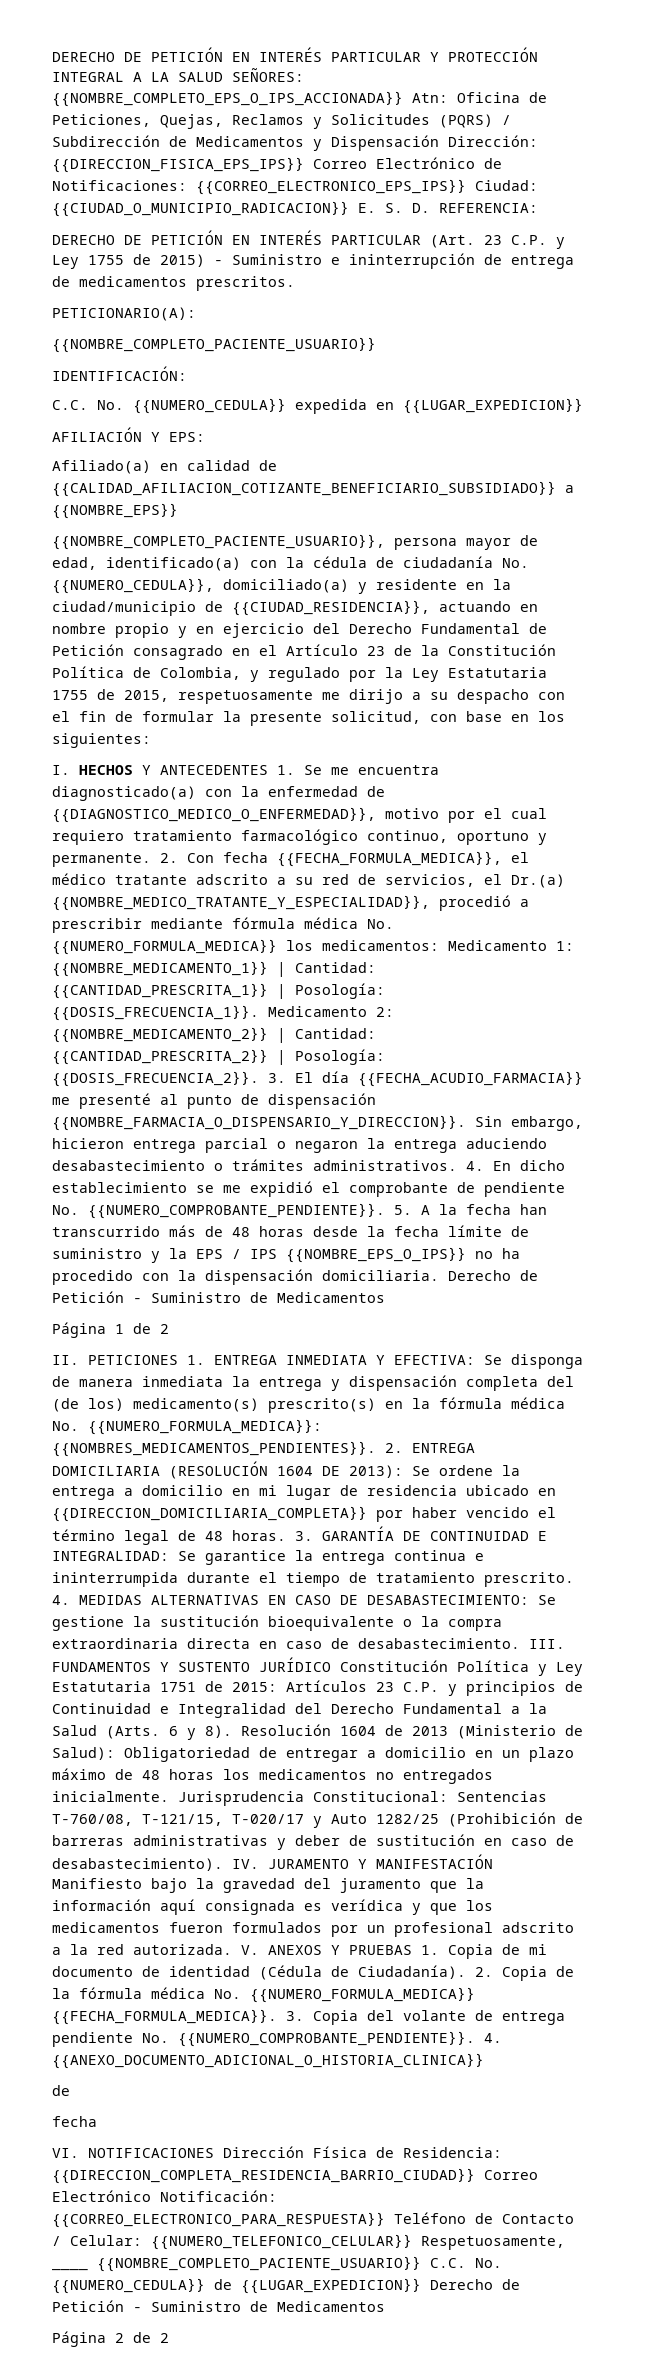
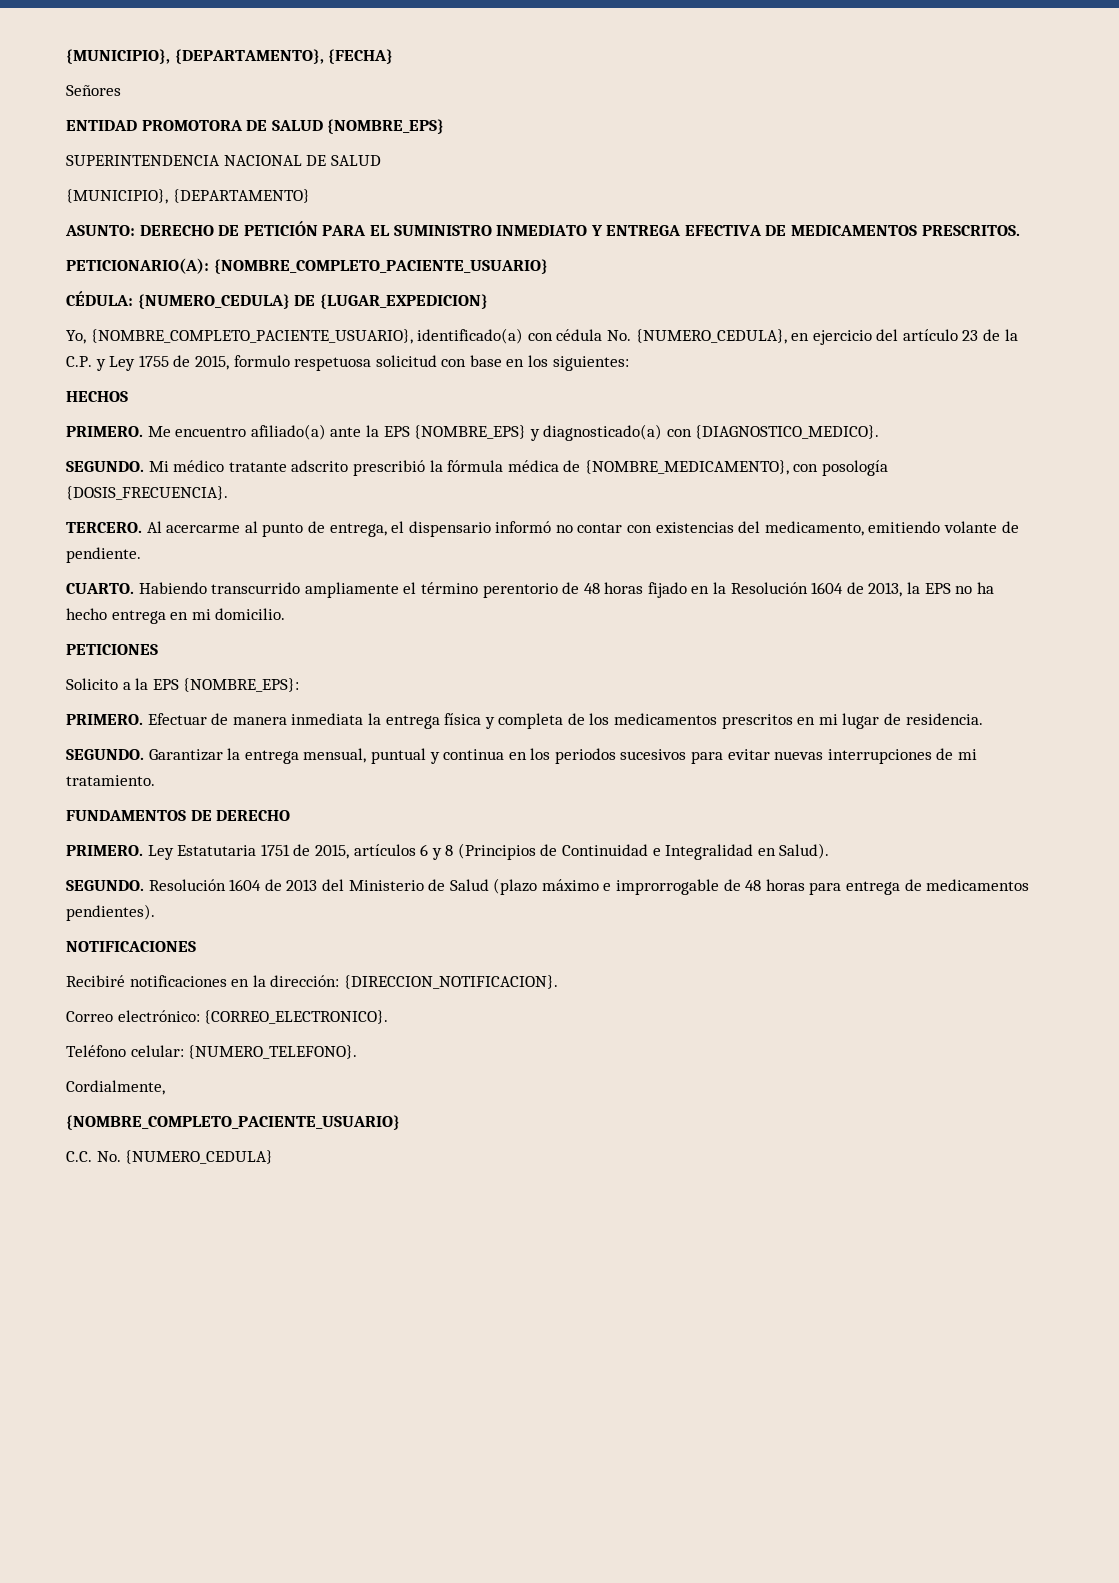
[52,47,538,62] [52,68,304,82] [52,91,547,107] [52,114,511,129] [52,135,538,151] [52,157,502,173] [52,179,538,195] [52,201,538,217] [52,230,502,248] DERECHO DE PETICIÓN EN INTERÉS PARTICULAR Y PROTECCIÓN INTEGRAL A LA SALUD SEÑORES: {{NOMBRE_COMPLETO_EPS_O_IPS_ACCIONADA}} Atn: Oficina de Peticiones, Quejas, Reclamos y Solicitudes (PQRS) / Subdirección de Medicamentos y Dispensación Dirección: {{DIRECCION_FISICA_EPS_IPS}} Correo Electrónico de Notificaciones: {{CORREO_ELECTRONICO_EPS_IPS}} Ciudad: {{CIUDAD_O_MUNICIPIO_RADICACION}} E. S. D. REFERENCIA: // DERECHO DE PETICIÓN EN INTERÉS PARTICULAR (Art. 23 -> [66,49,394,64] [66,85,121,96] [66,119,445,134] [66,155,381,166] [66,189,310,204] [65,221,1020,236] [66,258,548,274] [66,291,488,309] [66,328,1018,345] {MUNICIPIO}, {DEPARTAMENTO}, {FECHA} // Señores // ENTIDAD PROMOTORA DE SALUD {NOMBRE_EPS} // SUPERINTENDENCIA NACIONAL DE SALUD // {MUNICIPIO}, {DEPARTAMENTO} // ASUNTO: DERECHO DE PETICIÓN PARA EL SUMINISTRO INMEDIATO Y ENTREGA EFECTIVA DE MEDICAMENTOS PRESCRITOS. // PETICIONARIO(A): {NOMBRE_COMPLETO_PACIENTE_USUARIO} // CÉDULA: {NUMERO_CEDULA} DE {LUGAR_EXPEDICION} // Yo, {NOMBRE_COMPLETO_PACIENTE_USUARIO}, identificado(a) con cédula No. {NUMERO_CEDULA}, en ejercicio del artículo 23 de la
[160,253,574,269] [52,276,295,291] [52,307,196,321] [52,337,376,353] [52,366,187,381] [52,398,583,414] [52,427,205,442] [52,460,277,474] [52,481,574,497] [52,503,178,519] [52,534,538,550] [52,556,529,571] [52,578,511,594] [52,600,538,616] [52,623,547,638] [52,644,556,660] [52,666,547,682] [52,689,565,704] [52,711,421,726] 2015) - Suministro e ininterrupción de entrega de medicamentos prescritos. // PETICIONARIO(A): // {{NOMBRE_COMPLETO_PACIENTE_USUARIO}} // IDENTIFICACIÓN: // C.C. No. {{NUMERO_CEDULA}} expedida en {{LUGAR_EXPEDICION}} // AFILIACIÓN Y EPS: // Afiliado(a) en calidad de {{CALIDAD_AFILIACION_COTIZANTE_BENEFICIARIO_SUBSIDIADO}} a {{NOMBRE_EPS}} // {{NOMBRE_COMPLETO_PACIENTE_USUARIO}}, persona mayor de edad, identificado(a) con la cédula de ciudadanía No. {{NUMERO_CEDULA}}, domiciliado(a) y residente en la ciudad/municipio de {{CIUDAD_RESIDENCIA}}, actuando en nombre propio y en ejercicio del Derecho Fundamental de Petición consagrado en el Artículo 23 de la Constitución Política de Colombia, y regulado por la Ley Estatutaria 1755 de 2015, respetuosamente me dirijo a su despacho con el fin de formular la presente solicitud, -> [194,355,437,371] 2015, formulo respetuosa solicitud
[52,765,70,775] I. -> (629, 363) none
[142,765,439,775] [52,786,385,801] [52,807,547,823] [52,829,547,845] [52,851,529,867] [52,873,565,888] [52,895,529,911] [52,917,394,933] [52,939,574,955] [52,961,376,977] [52,983,385,999] [52,1005,394,1021] [52,1027,376,1043] [52,1049,385,1065] [52,1071,583,1087] [52,1093,376,1109] [52,1115,583,1131] [52,1138,547,1153] [52,1159,565,1171] [52,1181,565,1197] [52,1203,547,1219] [52,1225,529,1237] [52,1247,520,1263] [52,1269,538,1285] [52,1291,385,1303] [52,1322,169,1338] [52,1354,583,1369] Y ANTECEDENTES 1. Se me encuentra diagnosticado(a) con la enfermedad de {{DIAGNOSTICO_MEDICO_O_ENFERMEDAD}}, motivo por el cual requiero tratamiento farmacológico continuo, oportuno y permanente. 2. Con fecha {{FECHA_FORMULA_MEDICA}}, el médico tratante adscrito a su red de servicios, el Dr.(a) {{NOMBRE_MEDICO_TRATANTE_Y_ESPECIALIDAD}}, procedió a prescribir mediante fórmula médica No. {{NUMERO_FORMULA_MEDICA}} los medicamentos: Medicamento 1: {{NOMBRE_MEDICAMENTO_1}} | Cantidad: {{CANTIDAD_PRESCRITA_1}} | Posología: {{DOSIS_FRECUENCIA_1}}. Medicamento 2: {{NOMBRE_MEDICAMENTO_2}} | Cantidad: {{CANTIDAD_PRESCRITA_2}} | Posología: {{DOSIS_FRECUENCIA_2}}. 3. El día {{FECHA_ACUDIO_FARMACIA}} me presenté al punto de dispensación {{NOMBRE_FARMACIA_O_DISPENSARIO_Y_DIRECCION}}. Sin embargo, hicieron entrega parcial o negaron la entrega aduciendo desabastecimiento o trámites administrativos. 4. En dicho establecimiento se me expidió el comprobante de pendiente No. {{NUMERO_COMPROBANTE_PENDIENTE}}. 5. A la fecha han transcurrido más de 48 horas desde la fecha límite de suministro y la EPS / IPS {{NOMBRE_EPS_O_IPS}} no ha procedido con la dispensación domiciliaria. Derecho de Petición - Suministro de Medicamentos // Página 1 de 2 // II. PETICIONES 1. ENTREGA INMEDIATA Y EFECTIVA: Se disponga -> [66,424,880,441] [66,460,889,476] [66,486,228,500] [66,521,1019,537] [66,547,141,563] [66,582,994,598] [66,608,286,624] [66,644,158,655] [66,678,300,692] [66,713,207,725] // PRIMERO. Me encuentro afiliado(a) ante la EPS {NOMBRE_EPS} y diagnosticado(a) con {DIAGNOSTICO_MEDICO}. // SEGUNDO. Mi médico tratante adscrito prescribió la fórmula médica de {NOMBRE_MEDICAMENTO}, con posología {DOSIS_FRECUENCIA}. // TERCERO. Al acercarme al punto de entrega, el dispensario informó no contar con existencias del medicamento, emitiendo volante de pendiente. // CUARTO. Habiendo transcurrido ampliamente el término perentorio de 48 horas fijado en la Resolución 1604 de 2013, la EPS no ha hecho entrega en mi domicilio. // PETICIONES // Solicito a la EPS {NOMBRE_EPS}: // PRIMERO. Efectuar
[331,1375,574,1391] [52,1397,565,1413] [52,1419,322,1435] [52,1441,475,1457] [52,1461,520,1479] [52,1485,556,1500] [52,1506,556,1522] [52,1526,547,1545] [52,1550,484,1565] [52,1572,574,1587] [52,1595,556,1605] [52,1615,502,1631] [52,1638,565,1649] [52,1657,583,1676] [52,1680,583,1696] [52,1703,547,1718] [52,1724,583,1740] [52,1747,574,1762] [52,1768,493,1784] [52,1791,547,1806] [52,1812,583,1828] [52,1834,574,1850] [52,1854,493,1871] [52,1878,484,1893] [52,1899,493,1915] [52,1922,574,1937] [52,1944,547,1959] [52,1965,574,1981] [52,1987,475,2003] [52,2009,565,2025] [52,2031,502,2047] [52,2053,484,2069] [52,2085,70,2096] [52,2116,97,2127] [52,2146,502,2158] [52,2168,538,2184] [52,2190,277,2202] [52,2212,574,2228] [52,2234,565,2250] [52,2256,502,2272] [52,2278,520,2294] [52,2300,385,2312] [52,2331,169,2347] y dispensación completa del (de los) medicamento(s) prescrito(s) en la fórmula médica No. {{NUMERO_FORMULA_MEDICA}}: {{NOMBRES_MEDICAMENTOS_PENDIENTES}}. 2. ENTREGA DOMICILIARIA (RESOLUCIÓN 1604 DE 2013): Se ordene la entrega a domicilio en mi lugar de residencia ubicado en {{DIRECCION_DOMICILIARIA_COMPLETA}} por haber vencido el término legal de 48 horas. 3. GARANTÍA DE CONTINUIDAD E INTEGRALIDAD: Se garantice la entrega continua e ininterrumpida durante el tiempo de tratamiento prescrito. 4. MEDIDAS ALTERNATIVAS EN CASO DE DESABASTECIMIENTO: Se gestione la sustitución bioequivalente o la compra extraordinaria directa en caso de desabastecimiento. III. FUNDAMENTOS Y SUSTENTO JURÍDICO Constitución Política y Ley Estatutaria 1751 de 2015: Artículos 23 C.P. y principios de Continuidad e Integralidad del Derecho Fundamental a la Salud (Arts. 6 y 8). Resolución 1604 de 2013 (Ministerio de Salud): Obligatoriedad de entregar a domicilio en un plazo máximo de 48 horas los medicamentos no entregados inicialmente. Jurisprudencia Constitucional: Sentencias T-760/08, T-121/15, T-020/17 y Auto 1282/25 (Prohibición de barreras administrativas y deber de sustitución en caso de desabastecimiento). IV. JURAMENTO Y MANIFESTACIÓN Manifiesto bajo la gravedad del juramento que la información aquí consignada es verídica y que los medicamentos fueron formulados por un profesional adscrito a la red autorizada. V. ANEXOS Y PRUEBAS 1. Copia de mi documento de identidad (Cédula de Ciudadanía). 2. Copia de la fórmula médica No. {{NUMERO_FORMULA_MEDICA}} {{FECHA_FORMULA_MEDICA}}. 3. Copia del volante de entrega pendiente No. {{NUMERO_COMPROBANTE_PENDIENTE}}. 4. {{ANEXO_DOCUMENTO_ADICIONAL_O_HISTORIA_CLINICA}} // de // fecha // VI. NOTIFICACIONES Dirección Física de Residencia: {{DIRECCION_COMPLETA_RESIDENCIA_BARRIO_CIUDAD}} Correo Electrónico Notificación: {{CORREO_ELECTRONICO_PARA_RESPUESTA}} Teléfono de Contacto / Celular: {{NUMERO_TELEFONICO_CELULAR}} Respetuosamente, ____ {{NOMBRE_COMPLETO_PACIENTE_USUARIO}} C.C. No. {{NUMERO_CEDULA}} de {{LUGAR_EXPEDICION}} Derecho de Petición - Suministro de Medicamentos // Página 2 de 2 -> [444,713,983,729] [66,748,978,764] [66,775,155,786] [66,810,291,821] [66,843,830,860] [66,878,1030,895] [66,904,155,921] [66,941,196,952] [66,975,558,989] [66,1010,389,1024] [66,1045,358,1059] [66,1080,165,1095] [66,1115,400,1130] [66,1150,274,1164] física y completa de los medicamentos prescritos en mi lugar de residencia. // SEGUNDO. Garantizar la entrega mensual, puntual y continua en los periodos sucesivos para evitar nuevas interrupciones de mi tratamiento. // FUNDAMENTOS DE DERECHO // PRIMERO. Ley Estatutaria 1751 de 2015, artículos 6 y 8 (Principios de Continuidad e Integralidad en Salud). // SEGUNDO. Resolución 1604 de 2013 del Ministerio de Salud (plazo máximo e improrrogable de 48 horas para entrega de medicamentos pendientes). // NOTIFICACIONES // Recibiré notificaciones en la dirección: {DIRECCION_NOTIFICACION}. // Correo electrónico: {CORREO_ELECTRONICO}. // Teléfono celular: {NUMERO_TELEFONO}. // Cordialmente, // {NOMBRE_COMPLETO_PACIENTE_USUARIO} // C.C. No. {NUMERO_CEDULA}

